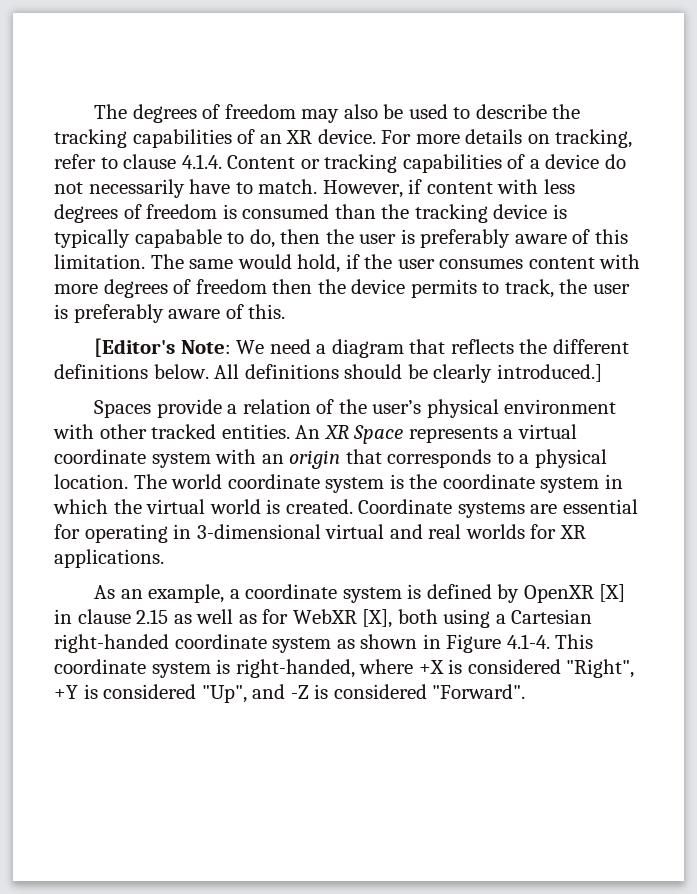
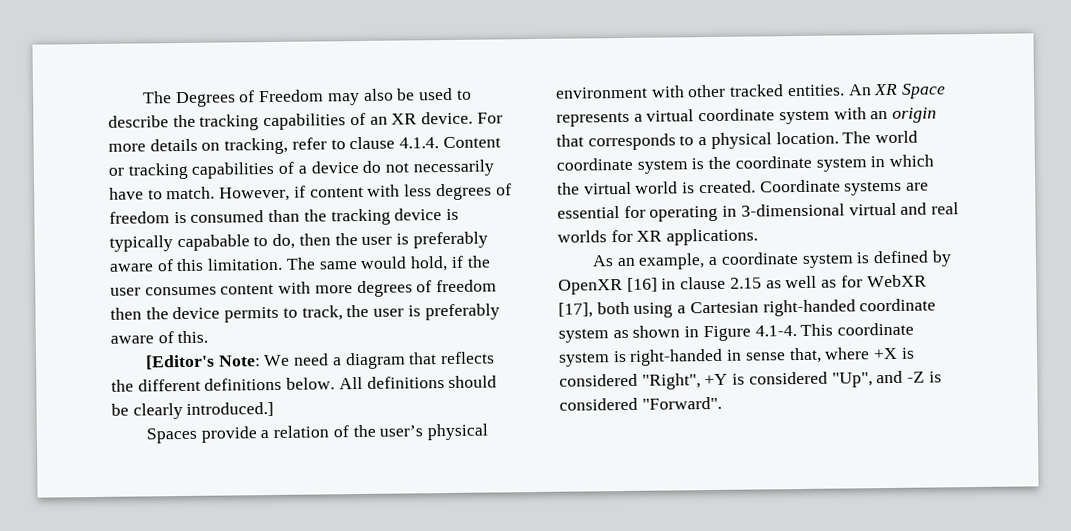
[94,104,296,123] The degrees of freedom -> [142,89,325,108] The Degrees of Freedom
[599,584,626,602] [X] -> [626,277,658,292] [16]
[362,609,393,628] [X], -> [558,302,593,318] [17],
[235,659,355,678] right-handed, -> [629,347,822,366] right-handed in sense that,

